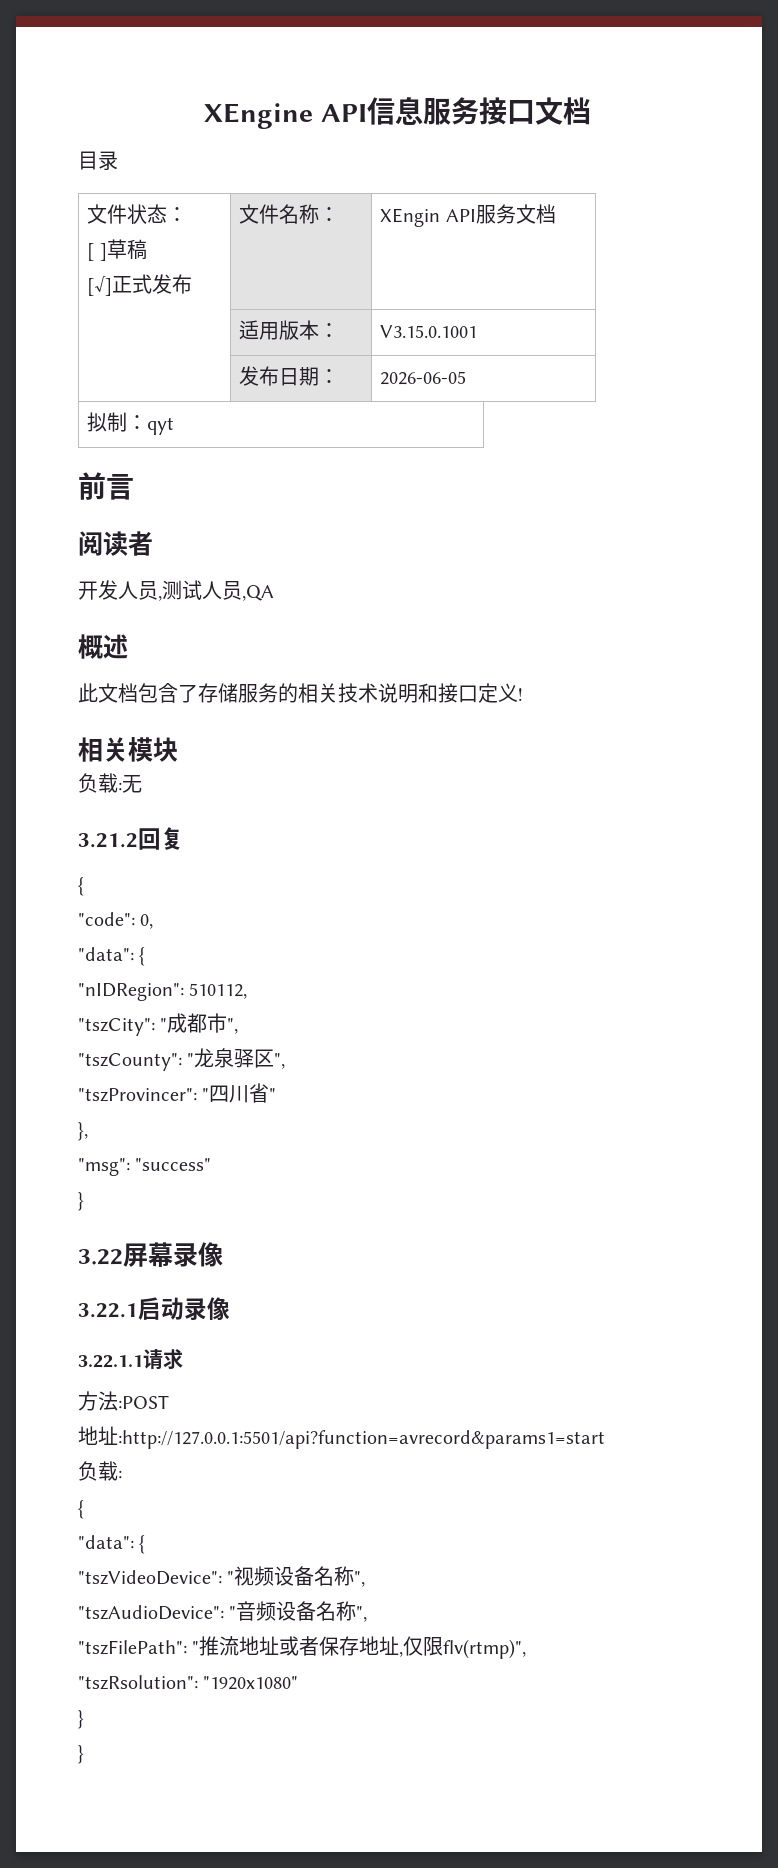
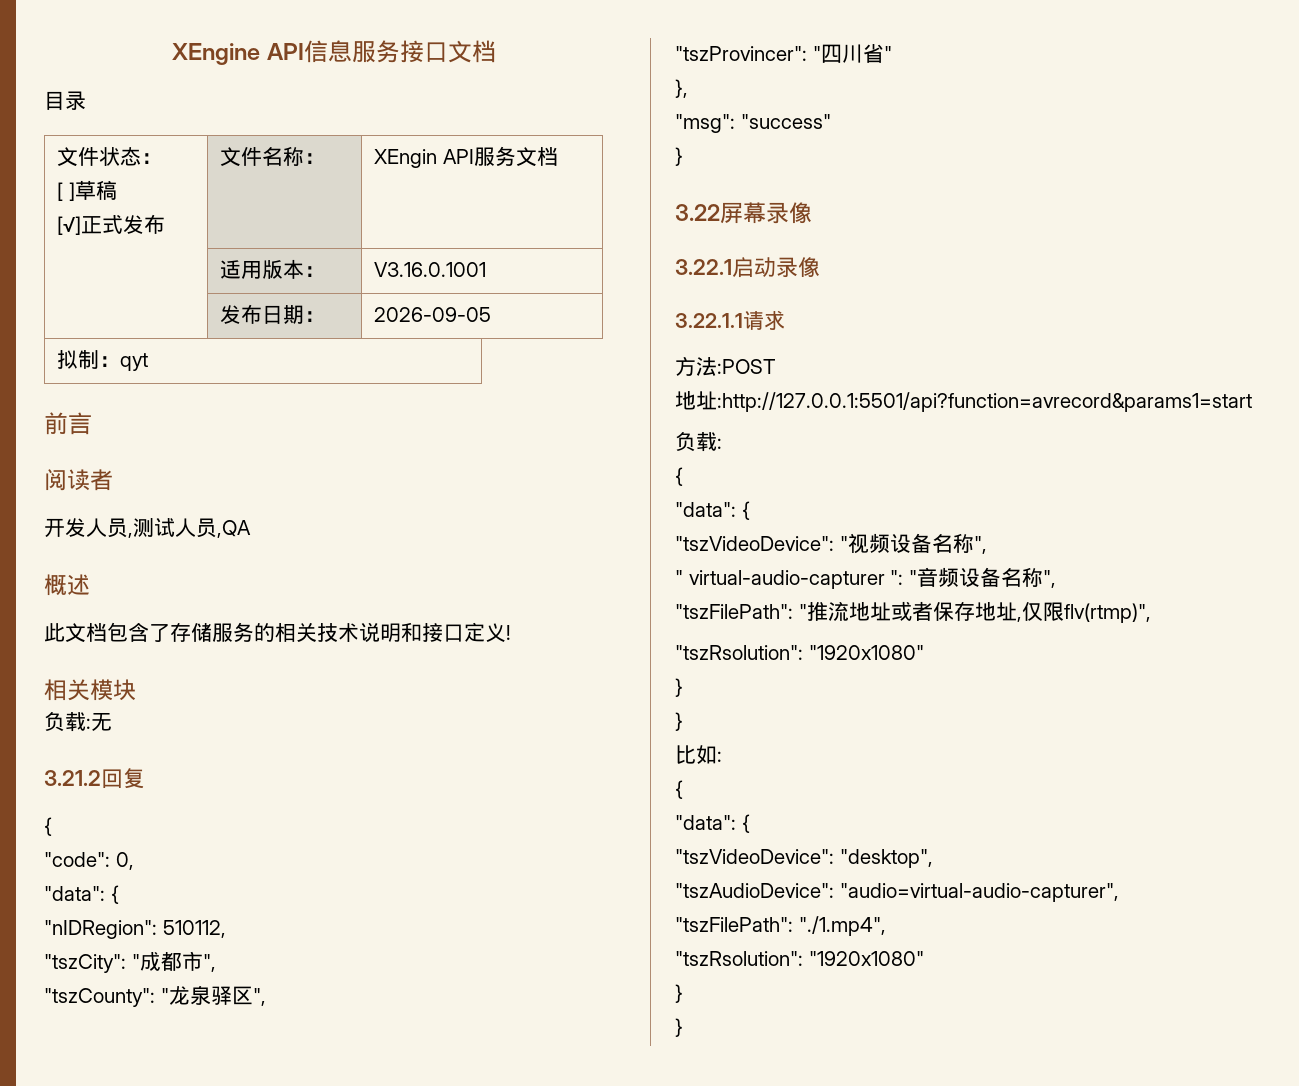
[380,325,478,338] V3.15.0.1001 -> [373,262,486,277] V3.16.0.1001
[380,371,467,385] 2026-06-05 -> [373,307,491,322] 2026-09-05
[78,1605,224,1620] "tszAudioDevice": -> [675,570,904,589] " virtual-audio-capturer ":
(84, 1754) none -> [675,745,722,764] [675,780,683,799] [675,814,750,833] [675,849,933,868] [675,883,1119,902] [675,916,886,936] [675,951,924,966] [675,984,683,1003] [675,1018,683,1037] // 比如: // { // "data": { // "tszVideoDevice": "desktop", // "tszAudioDevice": "audio=virtual-audio-capturer", // "tszFilePath": "./1.mp4", // "tszRsolution": "1920x1080" // } // }

